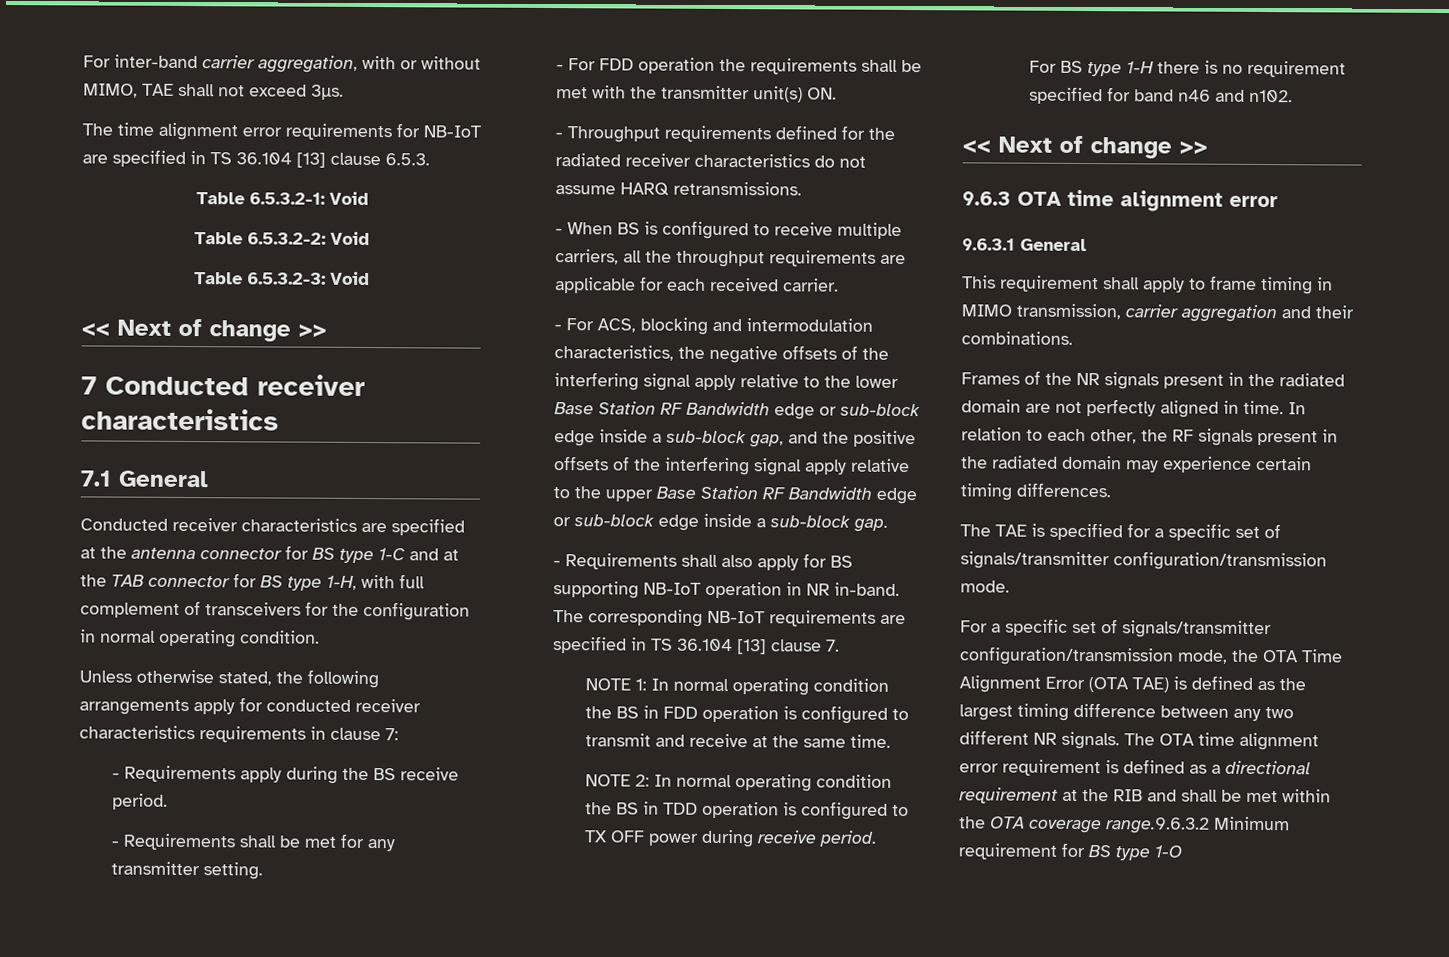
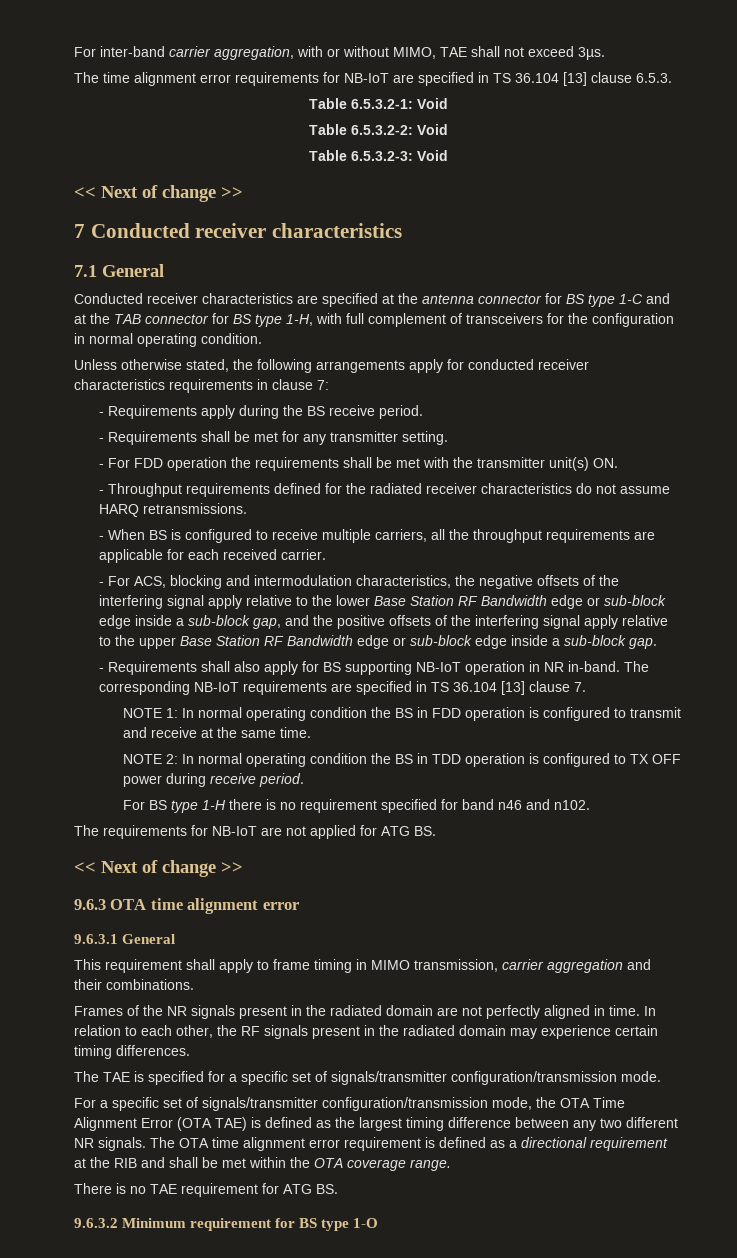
(1294, 96) none -> [74,825,436,839] // The requirements for NB-IoT are not applied for ATG BS.
[1106,817,1210,834] range.9.6.3.2 -> [410,1159,451,1171] [74,1183,338,1197] [74,1218,118,1228] range. // There is no TAE requirement for ATG BS. // 9.6.3.2

